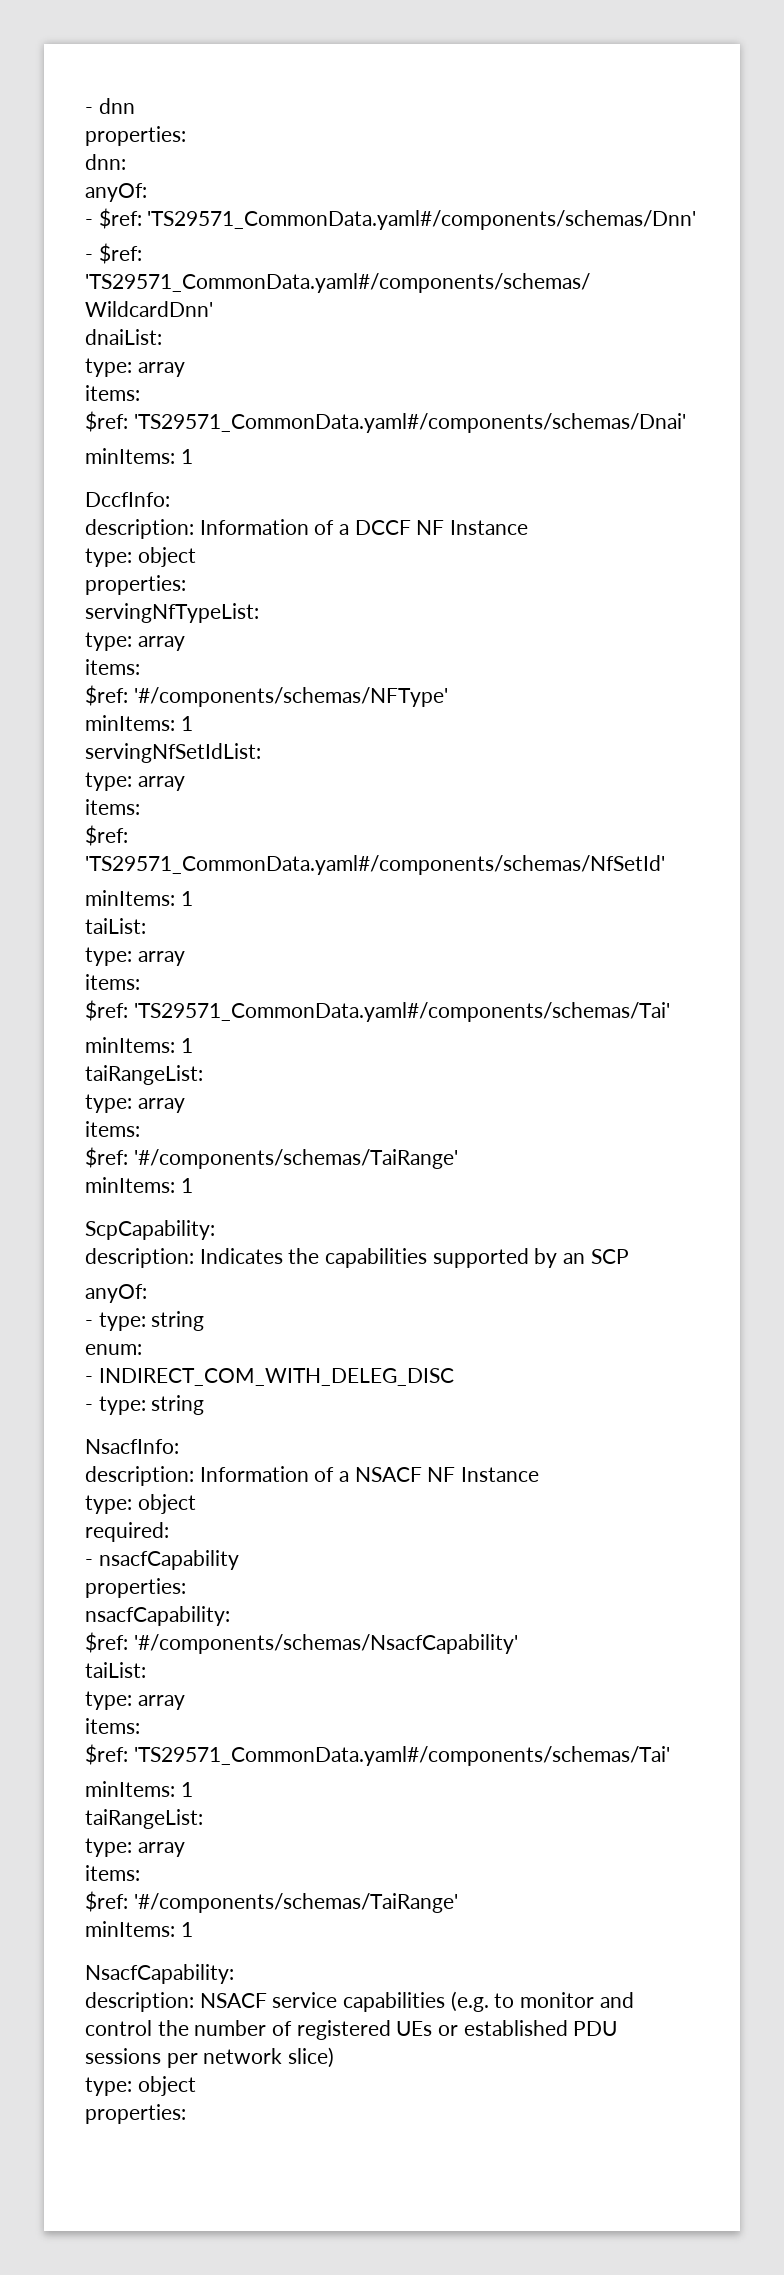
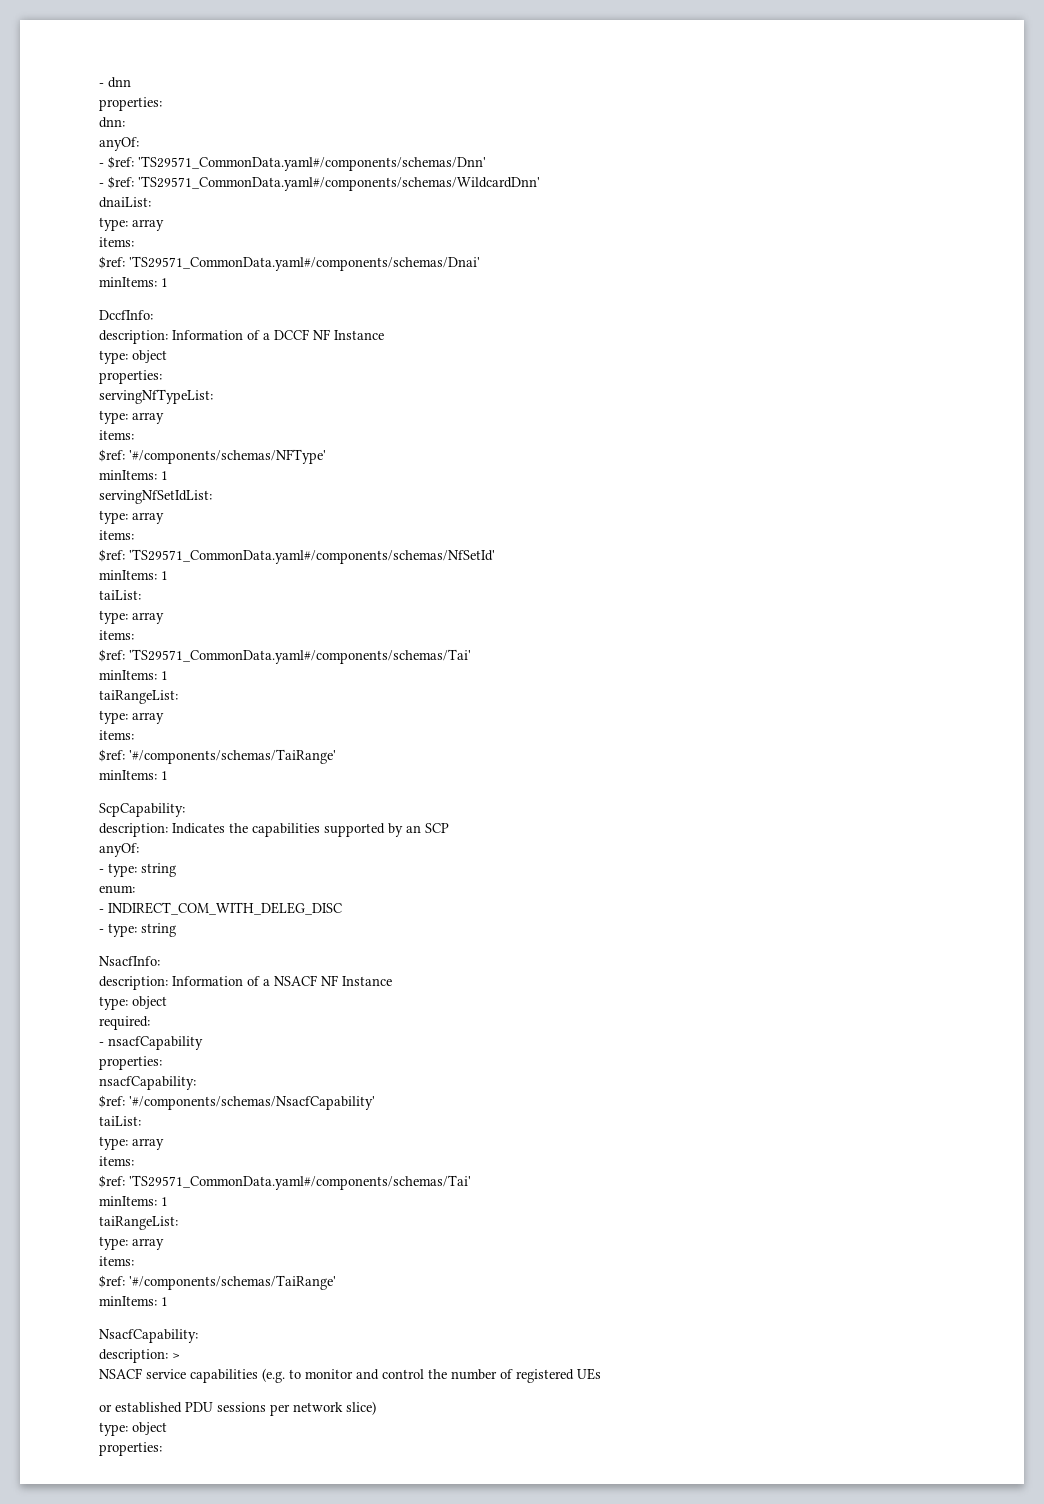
(194, 2002) none -> [172,1353,180,1359] > //
(433, 2028) none -> (601, 1374) //

